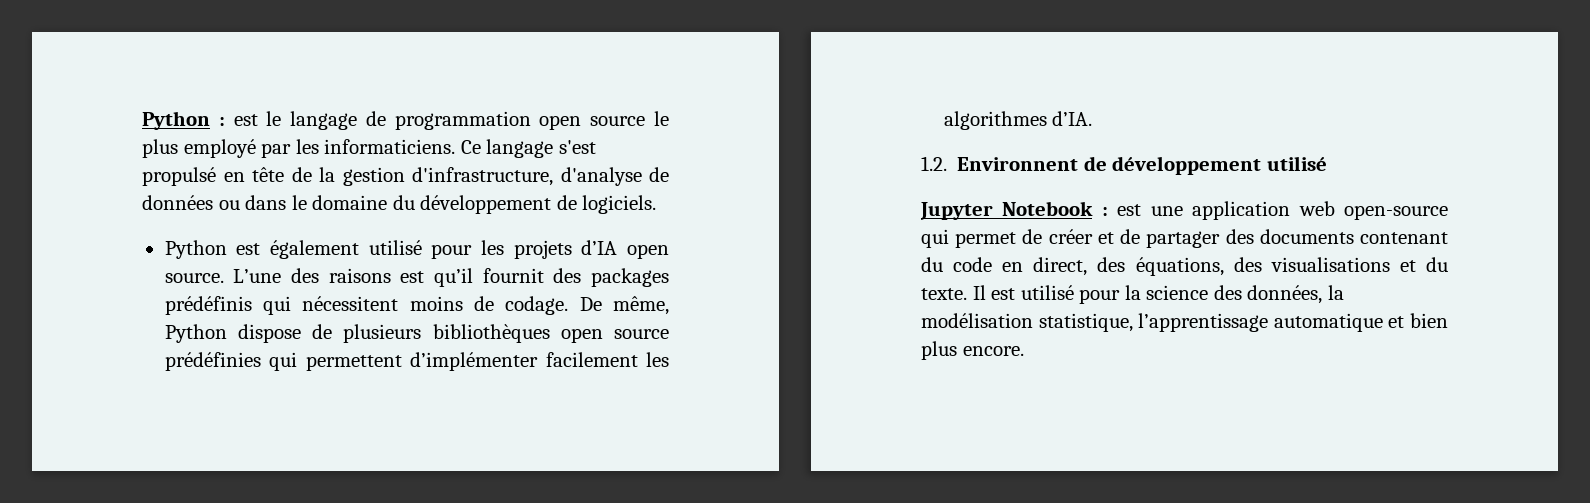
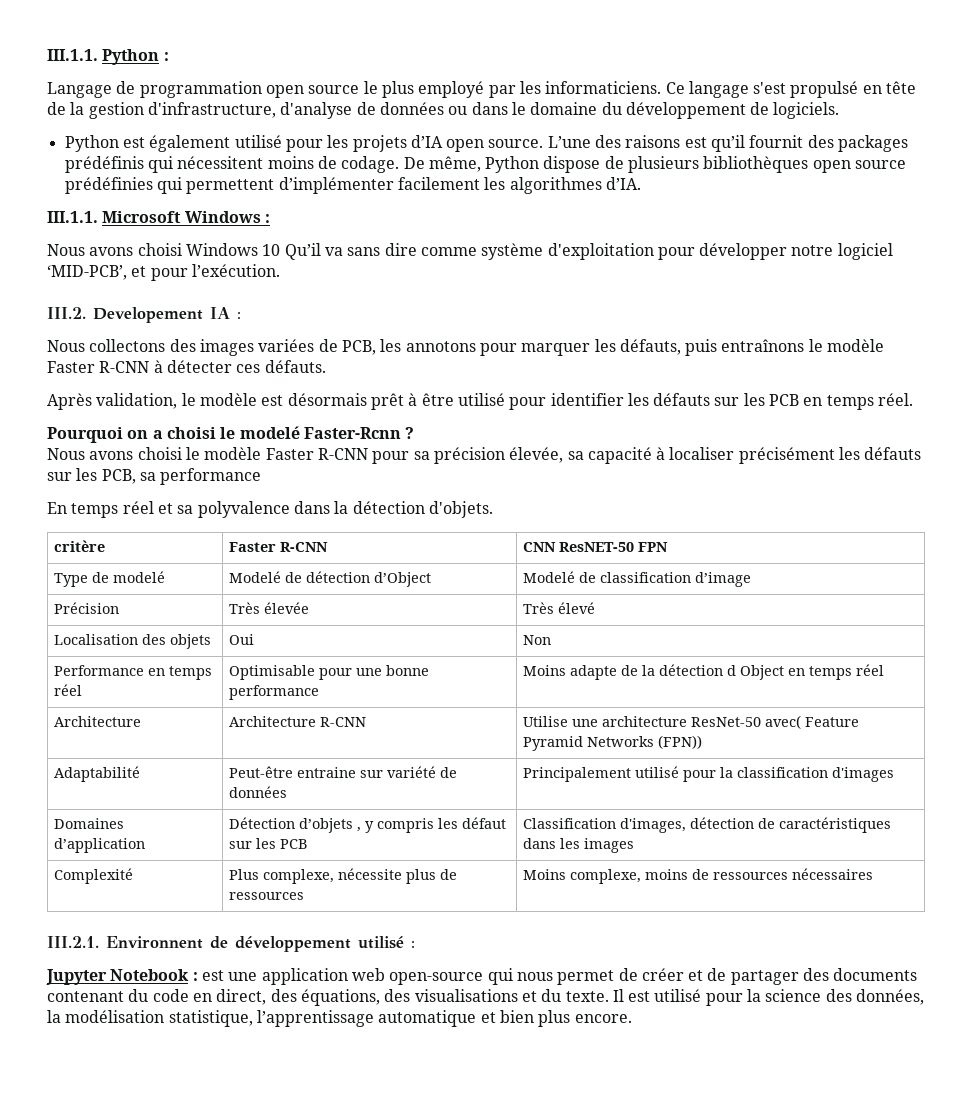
(142, 120) none -> [47,49,98,61] III.1.1.
[233,111,358,130] est le langage -> [47,82,112,98] // Langage
[921,156,947,171] 1.2. -> [47,211,270,223] [47,243,893,260] [47,264,280,281] [47,307,241,323] [47,339,885,356] [47,360,326,373] [47,393,914,410] [47,426,415,443] [47,447,922,464] [47,468,262,485] [47,501,493,518] [53,540,105,552] [228,542,328,552] [522,542,668,552] [53,571,165,587] [228,571,431,587] [522,571,751,587] [53,602,119,614] [228,602,309,614] [522,602,595,614] [53,634,211,649] [228,634,254,645] [522,635,551,645] [53,665,212,680] [53,684,82,696] [228,665,429,680] [228,685,319,700] [522,664,884,680] [53,716,141,727] [228,716,366,727] [522,715,859,729] [522,735,702,751] [53,766,140,782] [228,766,457,778] [228,786,287,798] [522,766,894,782] [53,818,124,829] [53,838,145,853] [228,817,506,833] [228,838,307,849] [522,817,891,833] [522,838,634,853] [53,868,133,884] [228,868,457,884] [228,892,304,900] [522,868,873,884] [47,936,99,948] III.1.1. Microsoft Windows : // Nous avons choisi Windows 10 Qu’il va sans dire comme système d'exploitation pour développer notre logiciel ‘MID-PCB’, et pour l’exécution. // III.2. Developement IA : // Nous collectons des images variées de PCB, les annotons pour marquer les défauts, puis entraînons le modèle Faster R-CNN à détecter ces défauts. // Après validation, le modèle est désormais prêt à être utilisé pour identifier les défauts sur les PCB en temps réel. // Pourquoi on a choisi le modelé Faster-Rcnn ? // Nous avons choisi le modèle Faster R-CNN pour sa précision élevée, sa capacité à localiser précisément les défauts sur les PCB, sa performance // En temps réel et sa polyvalence dans la détection d'objets. // critère | Faster R-CNN | CNN ResNET-50 FPN // Type de modelé | Modelé de détection d’Object | Modelé de classification d’image // Précision | Très élevée | Très élevé // Localisation des objets | Oui | Non // Performance en temps réel | Optimisable pour une bonne performance | Moins adapte de la détection d Object en temps réel // Architecture | Architecture R-CNN | Utilise une architecture ResNet-50 avec( Feature Pyramid Networks (FPN)) // Adaptabilité | Peut-être entraine sur variété de données | Principalement utilisé pour la classification d'images // Domaines d’application | Détection d’objets , y compris les défaut sur les PCB | Classification d'images, détection de caractéristiques dans les images // Complexité | Plus complexe, nécessite plus de ressources | Moins complexe, moins de ressources nécessaires // III.2.1.
(1327, 163) none -> [411,941,415,948] :
(949, 238) none -> [516,972,553,981] nous

